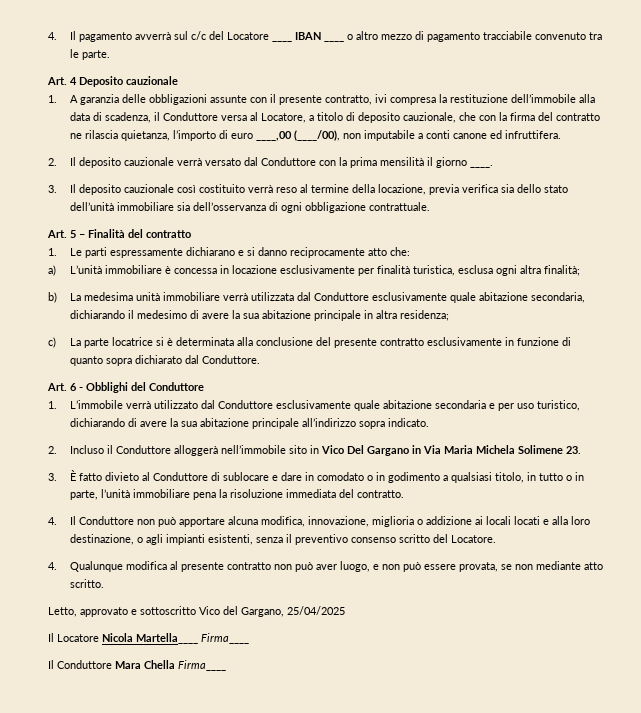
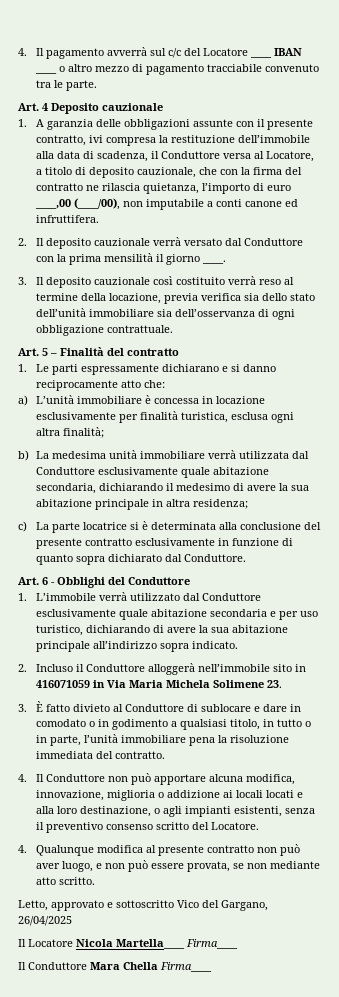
[320,445,409,456] Vico Del Gargano -> [36,680,91,688] 416071059
[287,606,345,615] 25/04/2025 -> [18,916,72,926] 26/04/2025

